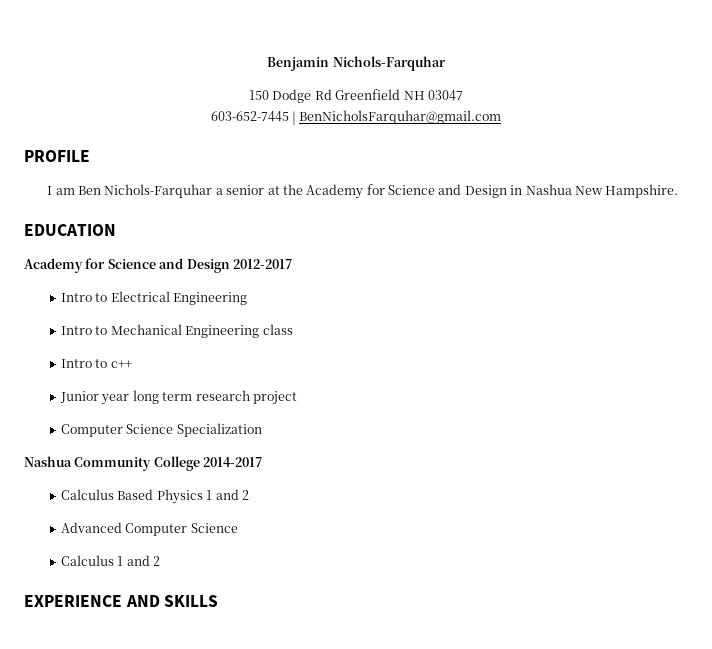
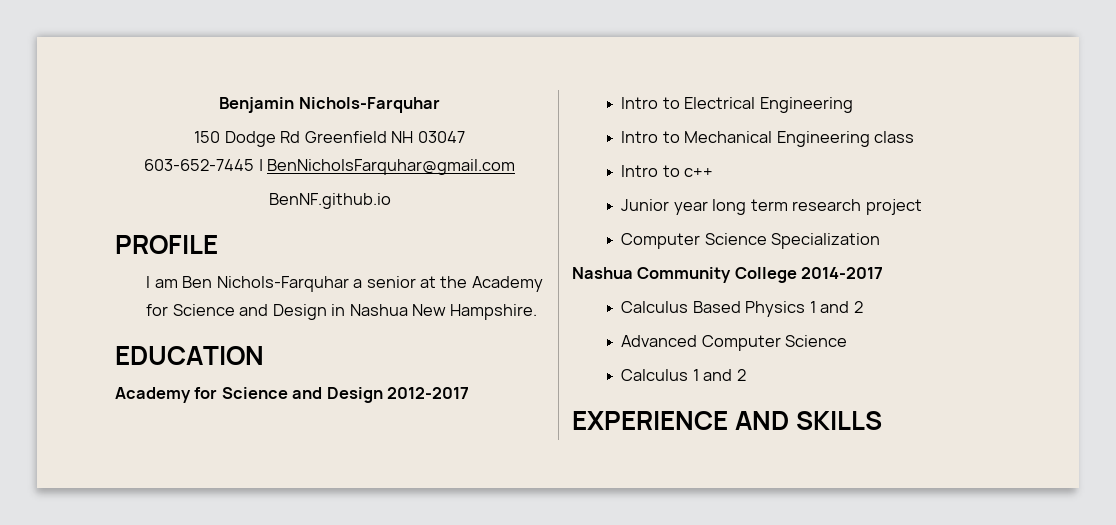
(502, 117) none -> [268,193,391,209] // BenNF.github.io

